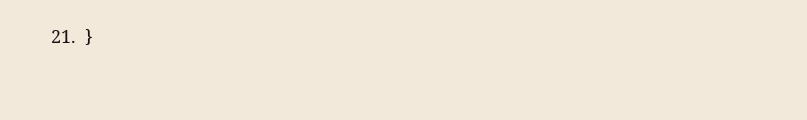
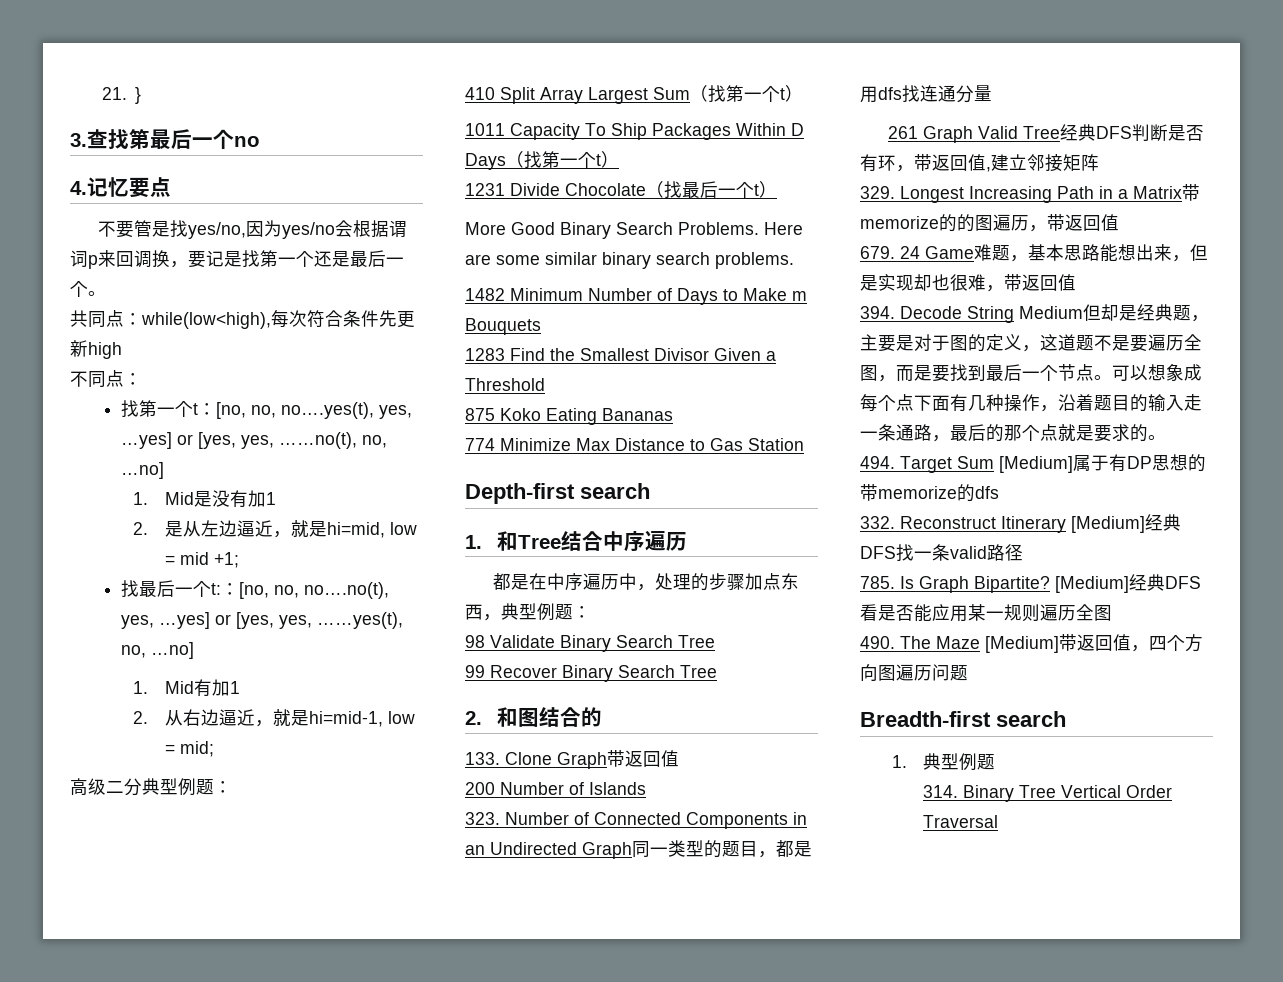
(93, 37) none -> [70,129,260,150] [70,177,171,198] [97,220,407,239] [70,250,404,269] [70,280,106,297] [70,310,415,329] [70,340,122,359] [70,370,142,388] [120,400,412,419] [120,432,387,449] [120,462,164,479] [133,490,276,508] [133,520,417,538] [164,552,239,568] [120,580,389,599] [120,612,403,629] [120,642,194,659] [133,679,240,697] [133,709,415,727] [164,741,214,757] [70,778,232,796] [465,85,803,104] [465,123,804,140] [465,151,619,170] [465,181,777,198] [465,222,803,239] [465,252,794,269] [465,288,807,305] [465,318,541,335] [465,348,776,361] [465,378,545,391] [465,408,673,425] [465,438,804,451] [465,483,650,504] [465,530,687,552] [492,573,799,591] [465,603,591,621] [465,635,715,652] [465,665,717,682] [465,707,602,727] [465,750,679,769] [465,782,646,795] [465,812,807,829] [465,840,812,859] [860,85,992,103] [887,124,1204,143] [860,154,1099,172] [860,184,1200,203] [860,214,1119,232] [860,244,1208,262] [860,274,1076,292] [860,304,1209,323] [860,334,1202,352] [860,364,1202,382] [860,394,1202,412] [860,424,1166,442] [860,454,1206,473] [860,484,999,502] [860,514,1181,533] [860,544,1023,561] [860,574,1201,593] [860,604,1112,622] [860,634,1203,653] [860,664,968,681] [860,711,1066,727] [891,753,996,771] [923,785,1173,802] [923,815,999,828] // 3.查找第最后一个no // 4.记忆要点 // 不要管是找yes/no,因为yes/no会根据谓词p来回调换，要记是找第一个还是最后一个。 // 共同点：while(low<high),每次符合条件先更新high // 不同点： // 找第一个t：[no, no, no….yes(t), yes, …yes] or [yes, yes, ……no(t), no, …no] // 1. Mid是没有加1 // 2.是从左边逼近，就是hi=mid, low = mid +1; // 找最后一个t:：[no, no, no….no(t), yes, …yes] or [yes, yes, ……yes(t), no, …no] // 1. Mid有加1 // 2.从右边逼近，就是hi=mid-1, low = mid; // 高级二分典型例题： // 410 Split Array Largest Sum（找第一个t） // 1011 Capacity To Ship Packages Within D Days（找第一个t） // 1231 Divide Chocolate（找最后一个t） // More Good Binary Search Problems. Here are some similar binary search problems. // 1482 Minimum Number of Days to Make m Bouquets // 1283 Find the Smallest Divisor Given a Threshold // 875 Koko Eating Bananas // 774 Minimize Max Distance to Gas Station // Depth-first search // 1.和Tree结合中序遍历 // 都是在中序遍历中，处理的步骤加点东西，典型例题： // 98 Validate Binary Search Tree // 99 Recover Binary Search Tree // 2.和图结合的 // 133. Clone Graph带返回值 // 200 Number of Islands // 323. Number of Connected Components in an Undirected Graph同一类型的题目，都是用dfs找连通分量 // 261 Graph Valid Tree经典DFS判断是否有环，带返回值,建立邻接矩阵 // 329. Longest Increasing Path in a Matrix带memorize的的图遍历，带返回值 // 679. 24 Game难题，基本思路能想出来，但是实现却也很难，带返回值 // 394. Decode String Medium但却是经典题，主要是对于图的定义，这道题不是要遍历全图，而是要找到最后一个节点。可以想象成每个点下面有几种操作，沿着题目的输入走一条通路，最后的那个点就是要求的。 // 494. Target Sum [Medium]属于有DP思想的带memorize的dfs // 332. Reconstruct Itinerary [Medium]经典DFS找一条valid路径 // 785. Is Graph Bipartite? [Medium]经典DFS看是否能应用某一规则遍历全图 // 490. The Maze [Medium]带返回值，四个方向图遍历问题 // Breadth-first search // 1.典型例题 // 314. Binary Tree Vertical Order Traversal

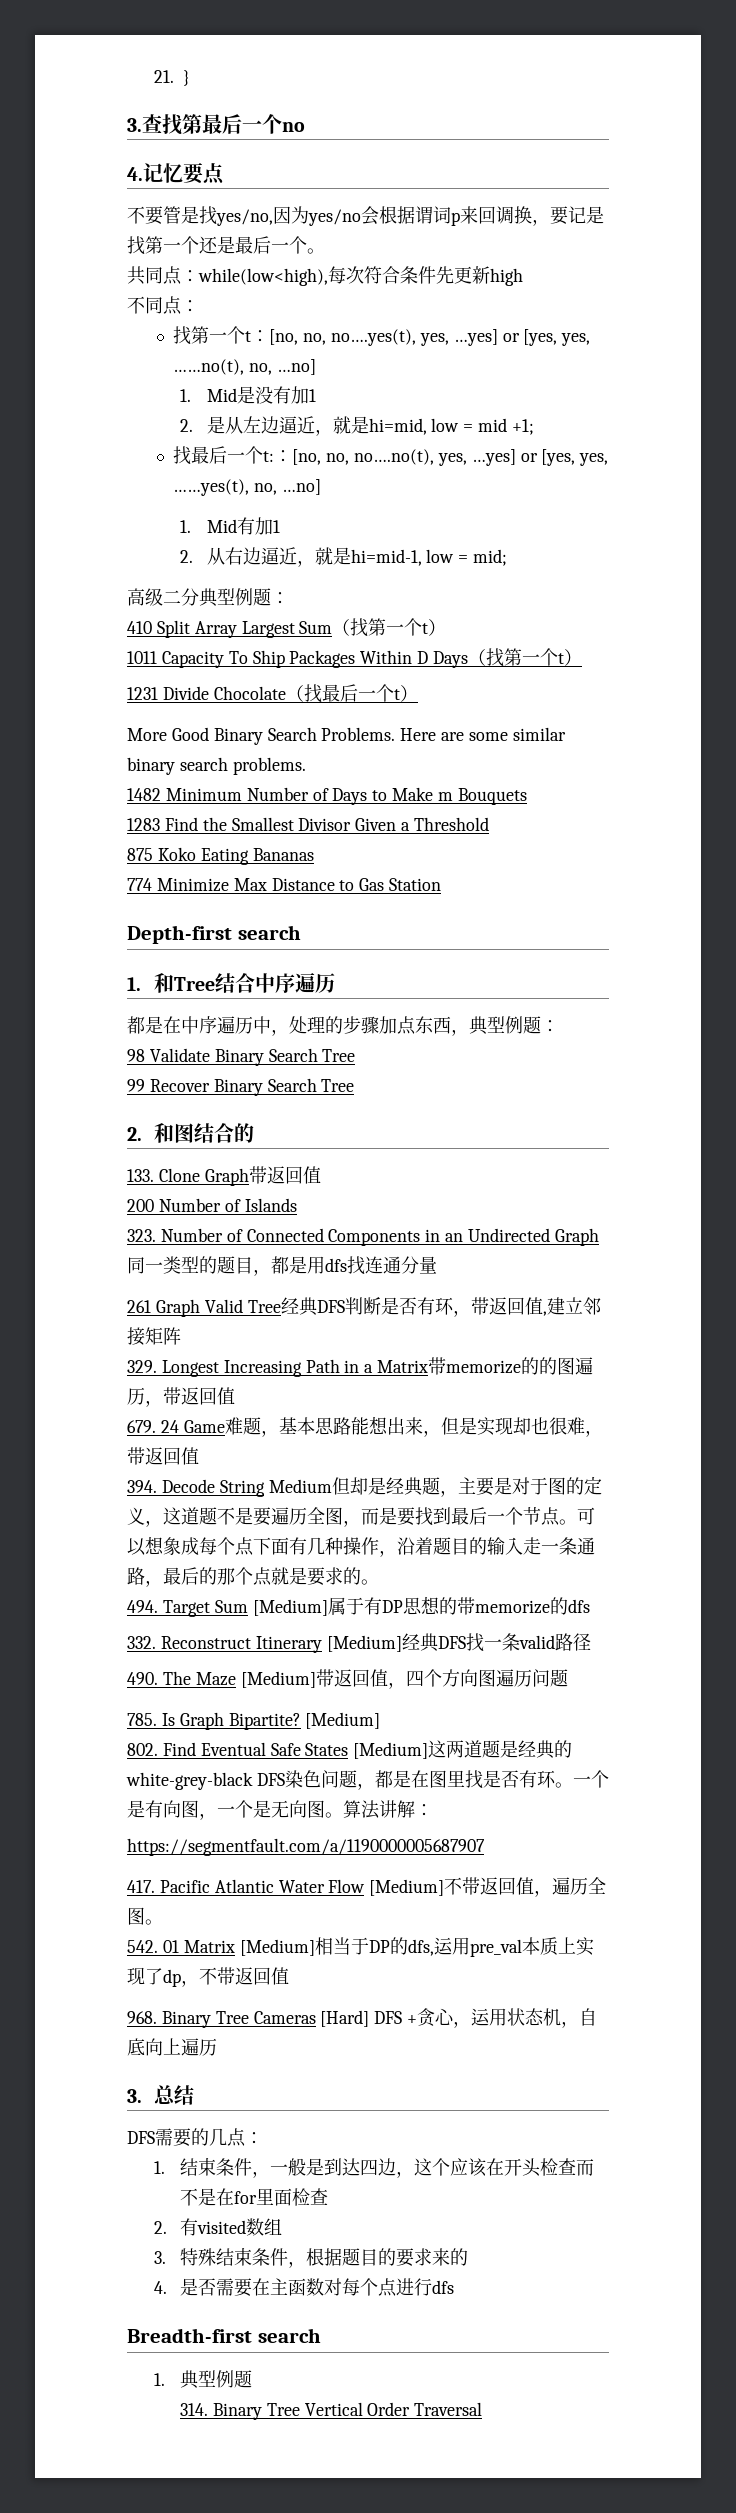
[860,574,1201,593] [860,604,1112,622] // 785. Is Graph Bipartite? [Medium]经典DFS看是否能应用某一规则遍历全图 -> (591, 1642) none
(968, 673) none -> [127,1712,381,1730] [127,1740,573,1759] [126,1770,609,1790] [127,1800,433,1820] [127,1838,485,1856] [127,1877,607,1897] [127,1907,163,1925] [127,1937,594,1957] [127,1967,289,1987] [127,2008,598,2028] [127,2038,217,2056] [127,2085,194,2105] [127,2128,263,2147] [153,2158,595,2178] [180,2188,329,2206] [153,2218,283,2236] [153,2248,469,2268] [153,2278,455,2297] // 785. Is Graph Bipartite? [Medium] // 802. Find Eventual Safe States [Medium]这两道题是经典的white-grey-black DFS染色问题，都是在图里找是否有环。一个是有向图，一个是无向图。算法讲解： // https://segmentfault.com/a/1190000005687907 // 417. Pacific Atlantic Water Flow [Medium]不带返回值，遍历全图。 // 542. 01 Matrix [Medium]相当于DP的dfs,运用pre_val本质上实现了dp，不带返回值 // 968. Binary Tree Cameras [Hard] DFS +贪心，运用状态机，自底向上遍历 // 3.总结 // DFS需要的几点： // 1.结束条件，一般是到达四边，这个应该在开头检查而不是在for里面检查 // 2.有visited数组 // 3.特殊结束条件，根据题目的要求来的 // 4.是否需要在主函数对每个点进行dfs

